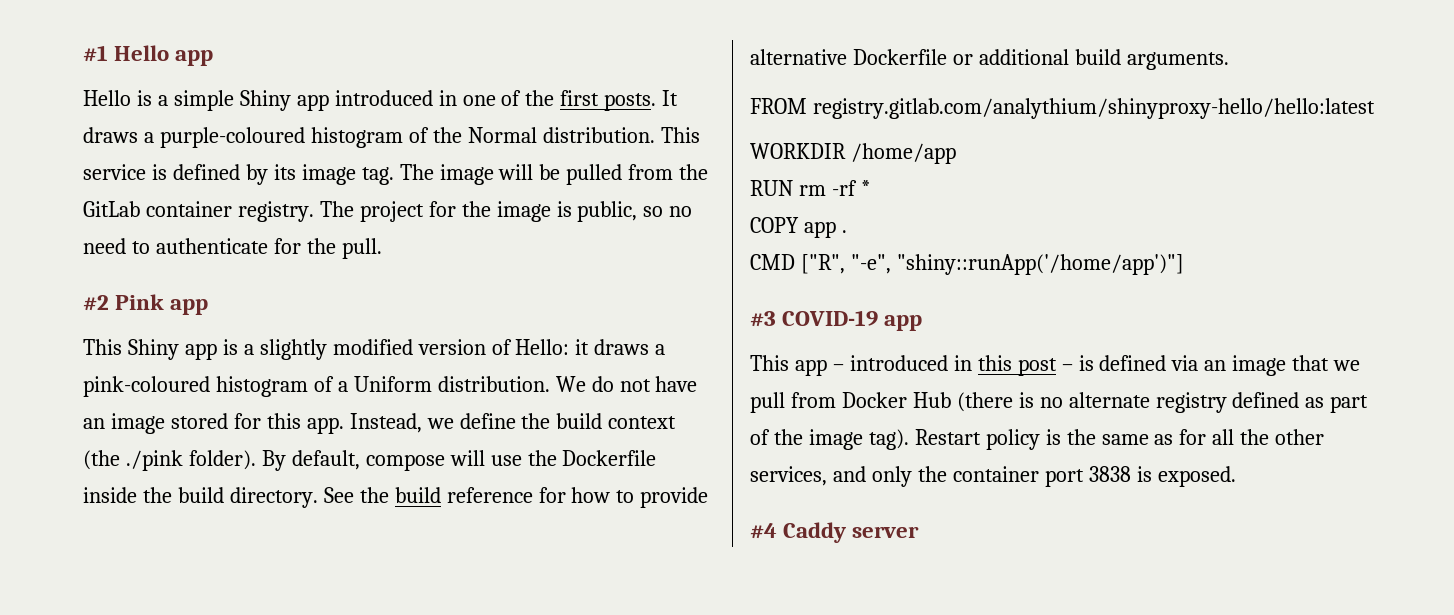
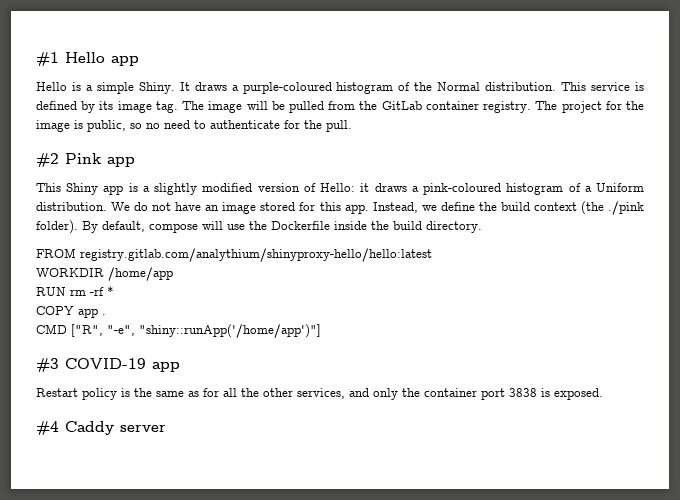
[239,90,657,111] Shiny app introduced in one of the first posts. -> [138,82,175,94] Shiny.
[323,487,709,508] [750,49,1229,70] See the build reference for how to provide alternative Dockerfile or additional build arguments. -> (482, 227) none
[750,355,1361,376] [750,392,1369,413] [750,429,909,450] This app – introduced in this post – is defined via an image that we pull from Docker Hub (there is no alternate registry defined as part of the image tag). -> (180, 367) none

